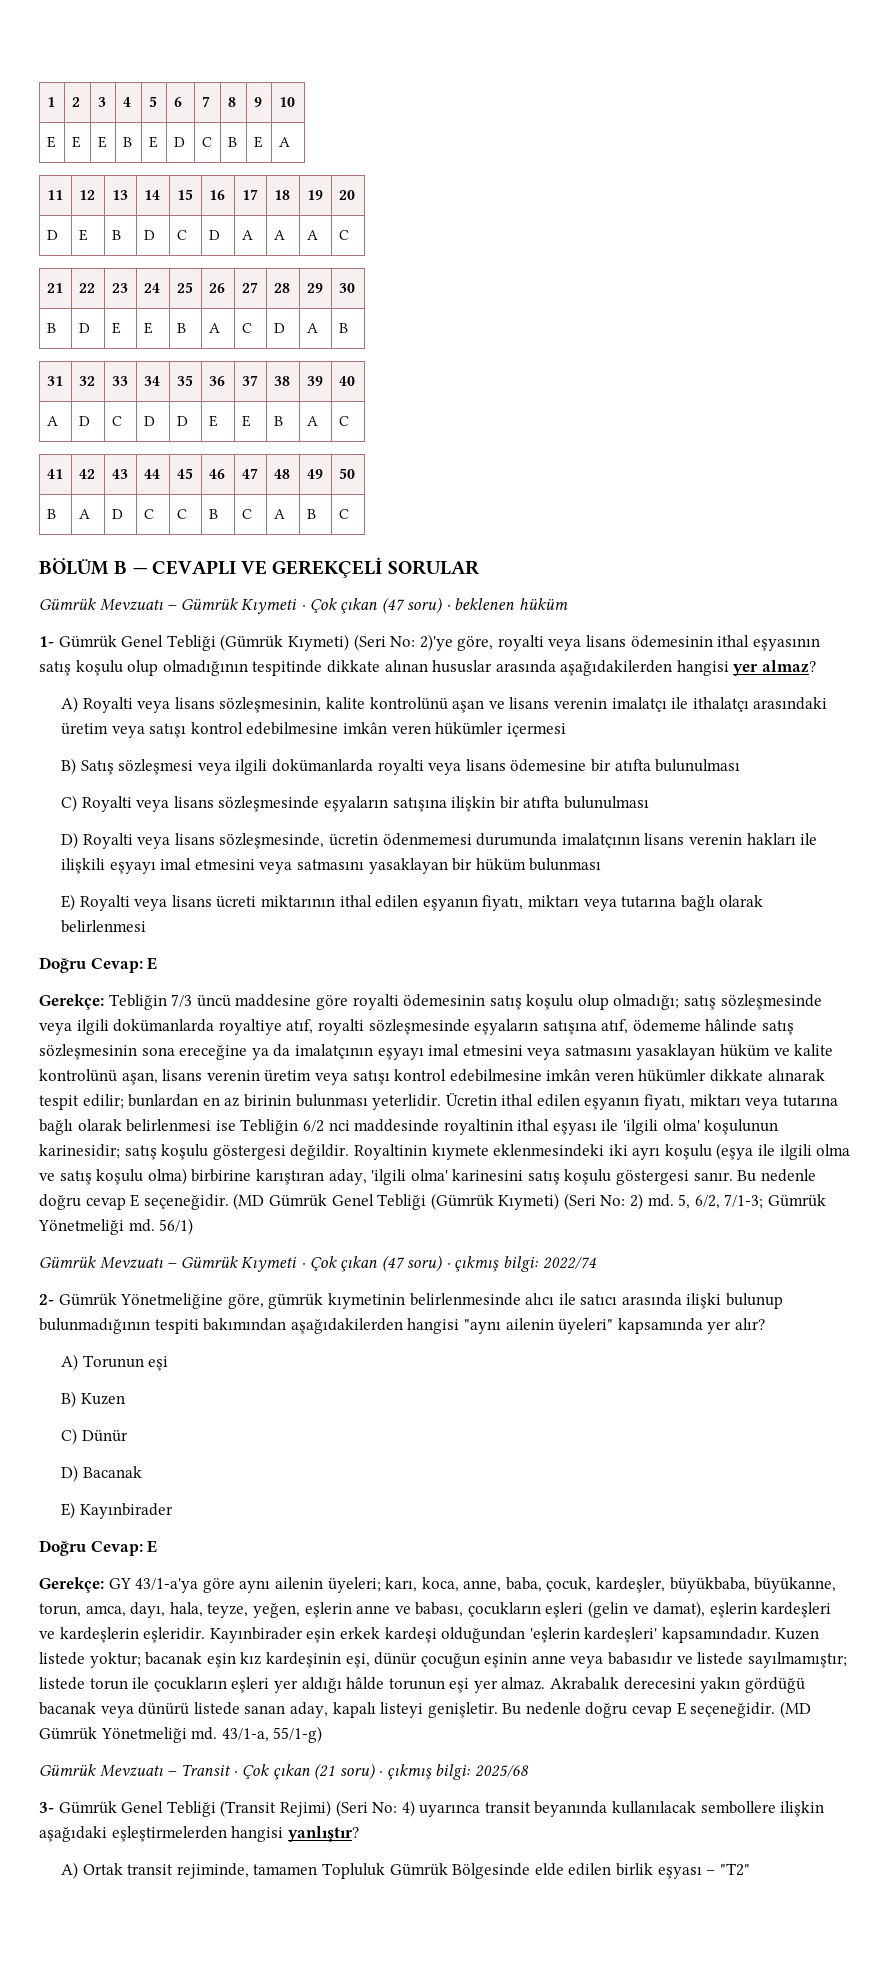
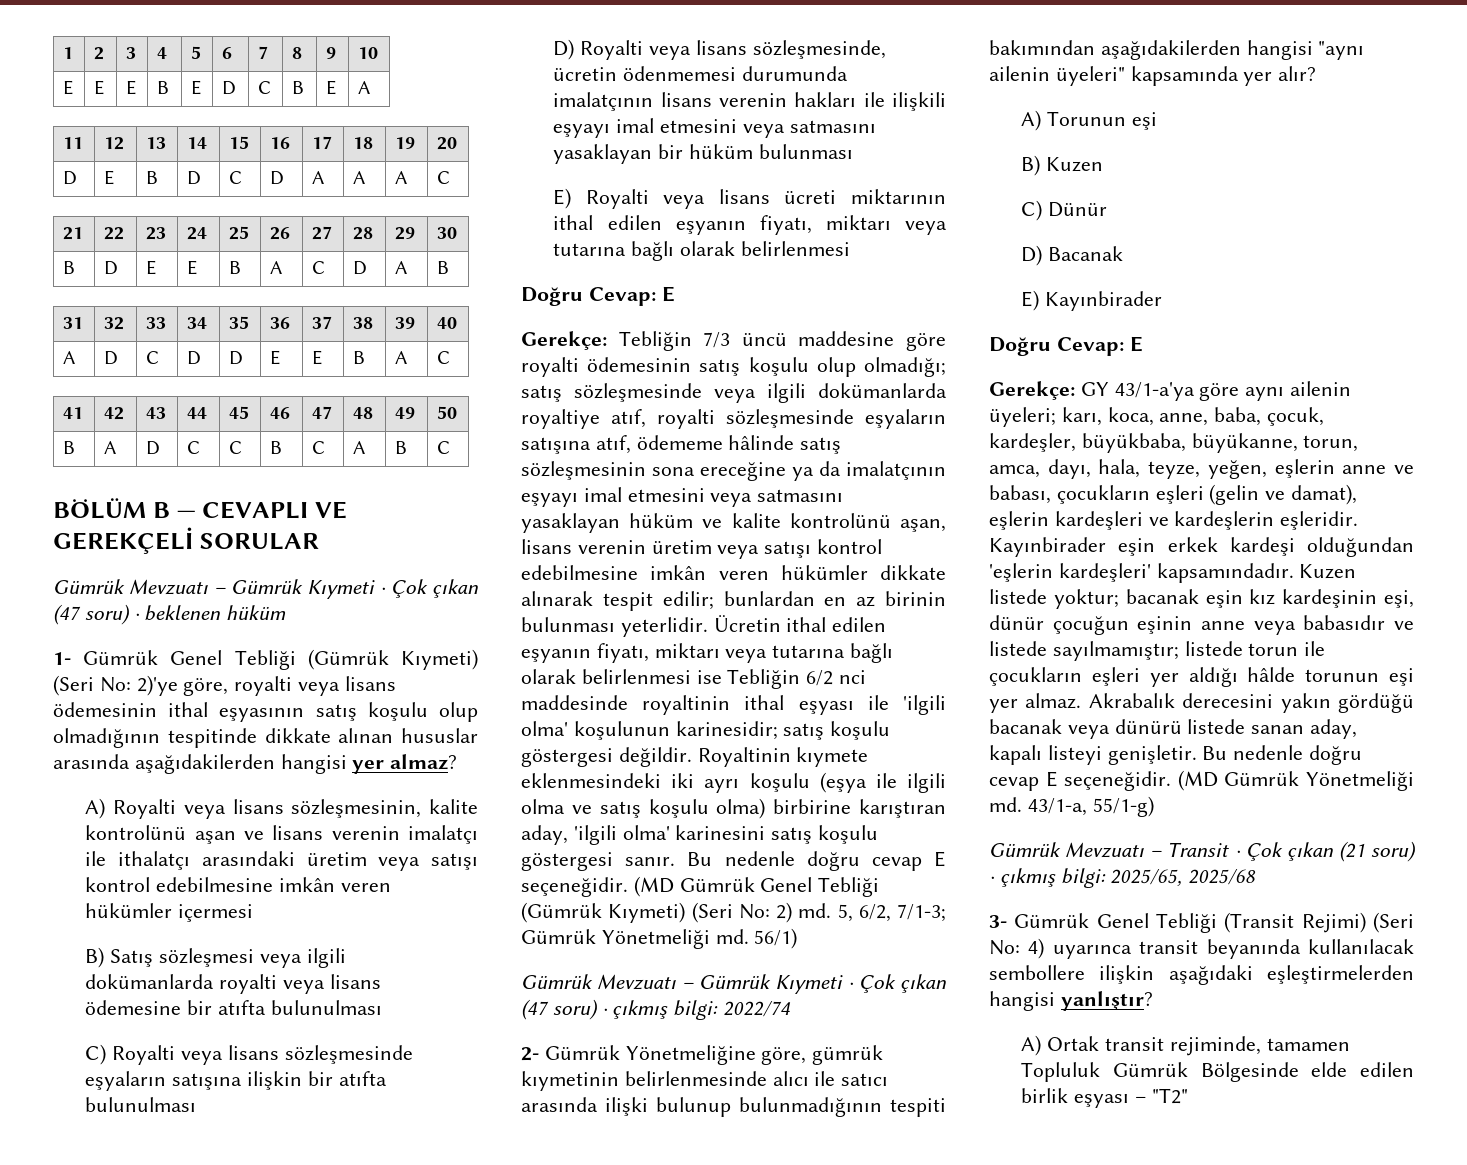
(471, 1772) none -> [1110,869,1183,886] 2025/65,

